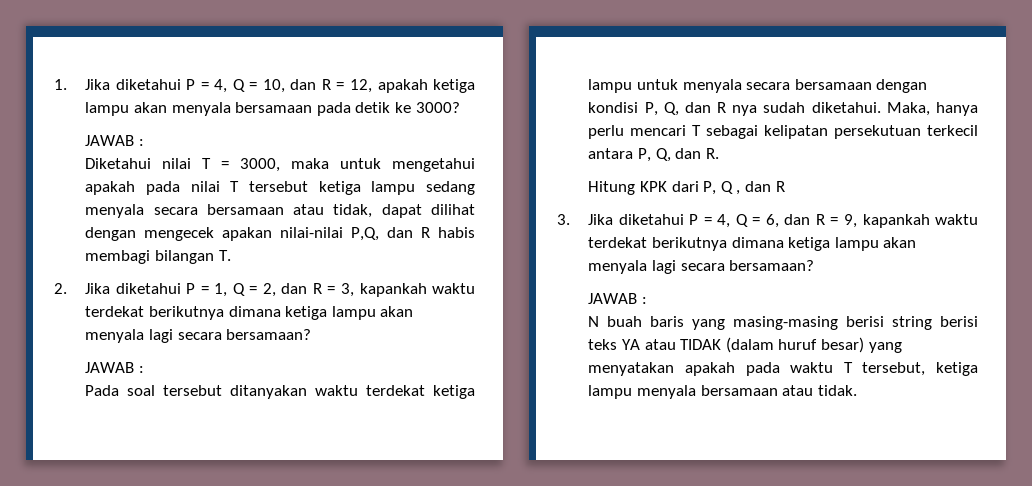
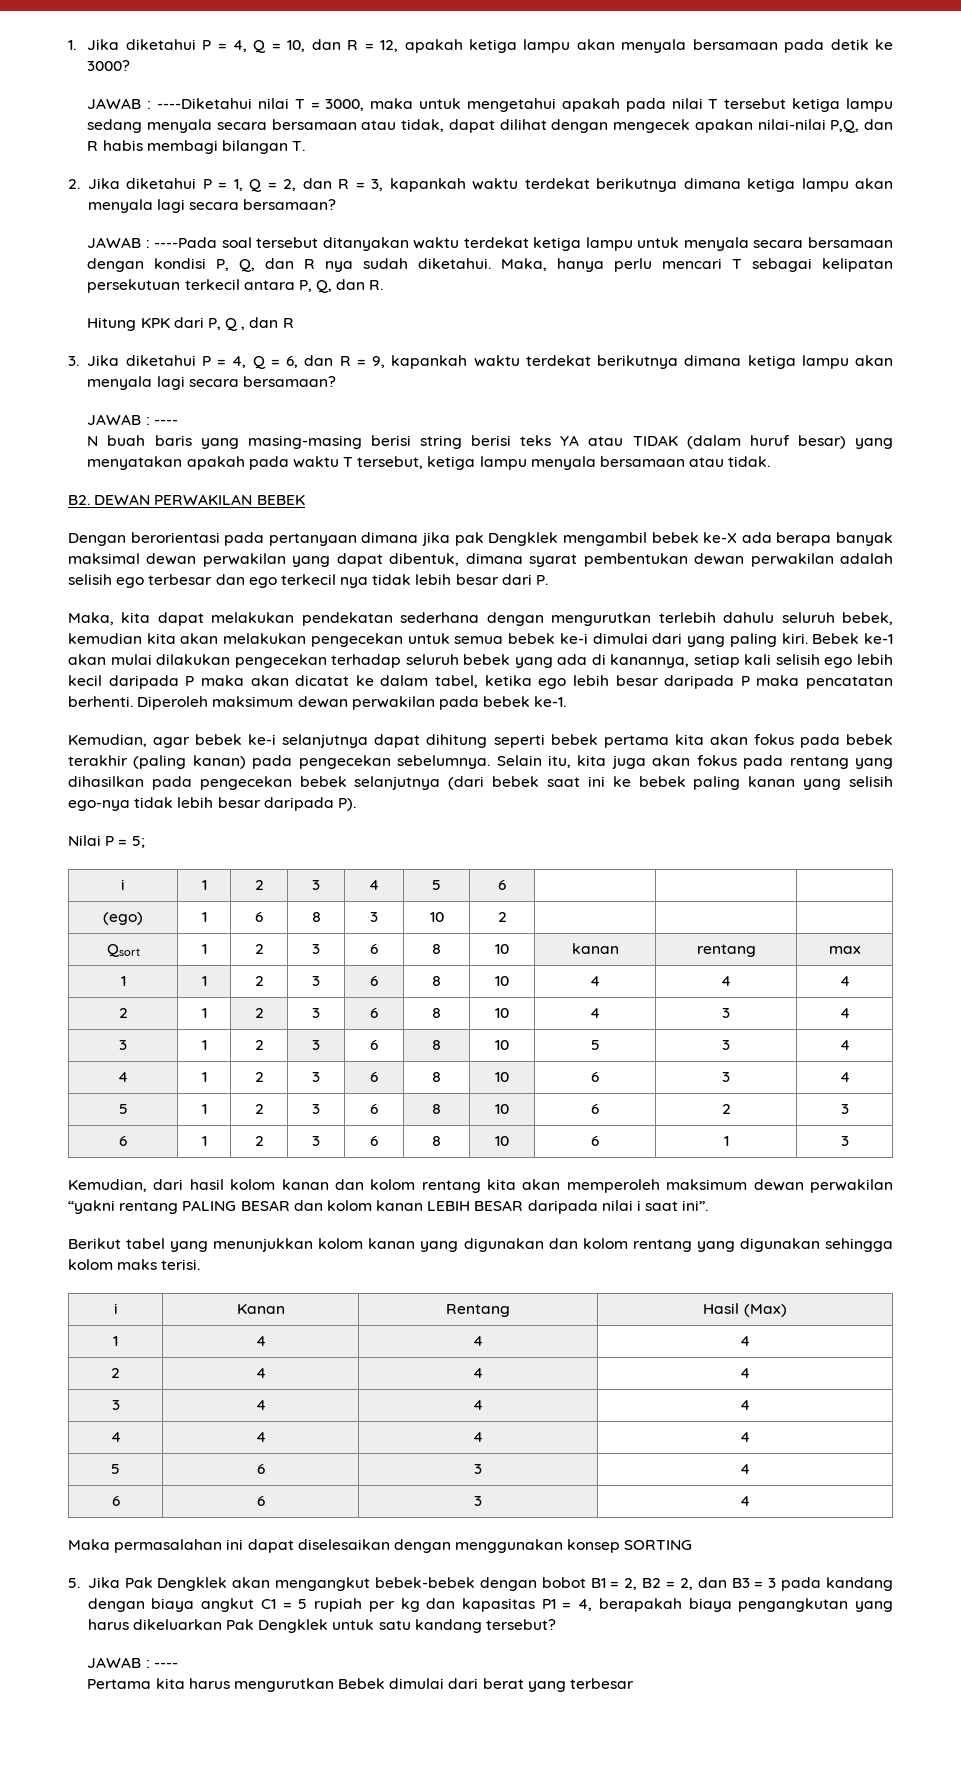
[85,158,152,169] // Diketahui -> [157,98,253,109] ----Diketahui
[85,385,120,396] // Pada -> [154,237,218,248] ----Pada
(648, 300) none -> [153,419,178,425] ----
(857, 390) none -> [68,494,305,505] [68,532,894,546] [68,553,893,567] [68,574,549,588] [68,612,893,626] [68,633,894,647] [68,654,893,668] [68,675,893,689] [68,696,567,710] [68,734,893,748] [68,755,894,769] [68,776,894,790] [68,797,356,811] [68,835,145,848] [121,879,125,890] [201,880,207,890] [254,880,264,890] [312,880,320,890] [369,880,379,890] [432,880,441,890] [498,880,506,890] [103,912,143,925] [201,912,207,922] [255,912,263,922] [311,912,321,922] [370,912,378,922] [429,912,444,922] [497,912,507,922] [106,944,140,957] [201,944,207,954] [254,944,264,954] [312,944,320,954] [370,944,378,954] [432,944,441,954] [495,944,509,954] [571,943,619,954] [696,944,756,957] [828,946,861,954] [120,976,126,986] [201,976,207,986] [254,976,264,986] [312,976,320,986] [370,976,378,986] [432,976,441,986] [495,976,509,986] [590,976,600,986] [721,976,731,986] [839,976,850,986] [118,1008,128,1018] [201,1008,207,1018] [254,1008,264,1018] [312,1008,320,1018] [370,1008,378,1018] [432,1008,441,1018] [495,1008,509,1018] [590,1008,600,1018] [722,1008,730,1018] [839,1008,850,1018] [119,1040,127,1050] [201,1040,207,1050] [254,1040,264,1050] [312,1040,320,1050] [370,1040,378,1050] [432,1040,441,1050] [495,1040,509,1050] [590,1040,600,1050] [722,1040,730,1050] [839,1040,850,1050] [118,1072,128,1082] [201,1072,207,1082] [254,1072,264,1082] [312,1072,320,1082] [370,1072,378,1082] [432,1072,441,1082] [495,1072,509,1082] [591,1072,599,1082] [722,1072,730,1082] [839,1072,850,1082] [118,1104,128,1114] [201,1104,207,1114] [254,1104,264,1114] [312,1104,320,1114] [370,1104,378,1114] [432,1104,441,1114] [495,1104,509,1114] [591,1104,599,1114] [721,1104,731,1114] [840,1104,849,1114] [119,1136,127,1146] [201,1136,207,1146] [254,1136,264,1146] [312,1136,320,1146] [370,1136,378,1146] [432,1136,441,1146] [495,1136,509,1146] [591,1136,599,1146] [723,1136,729,1146] [840,1136,849,1146] [68,1179,893,1193] [68,1200,709,1214] [68,1238,894,1252] [68,1259,201,1270] [113,1303,118,1314] [236,1304,285,1314] [446,1304,510,1317] [703,1303,787,1317] [113,1336,118,1346] [255,1336,266,1346] [473,1336,483,1346] [740,1336,750,1346] [111,1368,120,1378] [255,1368,266,1378] [473,1368,483,1378] [740,1368,750,1378] [111,1400,120,1410] [255,1400,266,1410] [473,1400,483,1410] [740,1400,750,1410] [110,1432,121,1442] [255,1432,266,1442] [473,1432,483,1442] [740,1432,750,1442] [111,1464,120,1474] [256,1464,265,1474] [474,1464,482,1474] [740,1464,750,1474] [111,1496,120,1506] [256,1496,265,1506] [474,1496,482,1506] [740,1496,750,1506] [68,1539,693,1553] [68,1577,893,1591] [87,1598,894,1612] [87,1619,557,1633] [87,1657,178,1668] [87,1678,634,1692] // B2. DEWAN PERWAKILAN BEBEK // Dengan berorientasi pada pertanyaan dimana jika pak Dengklek mengambil bebek ke-X ada berapa banyak maksimal dewan perwakilan yang dapat dibentuk, dimana syarat pembentukan dewan perwakilan adalah selisih ego terbesar dan ego terkecil nya tidak lebih besar dari P. // Maka, kita dapat melakukan pendekatan sederhana dengan mengurutkan terlebih dahulu seluruh bebek, kemudian kita akan melakukan pengecekan untuk semua bebek ke-i dimulai dari yang paling kiri. Bebek ke-1 akan mulai dilakukan pengecekan terhadap seluruh bebek yang ada di kanannya, setiap kali selisih ego lebih kecil daripada P maka akan dicatat ke dalam tabel, ketika ego lebih besar daripada P maka pencatatan berhenti. Diperoleh maksimum dewan perwakilan pada bebek ke-1. // Kemudian, agar bebek ke-i selanjutnya dapat dihitung seperti bebek pertama kita akan fokus pada bebek terakhir (paling kanan) pada pengecekan sebelumnya. Selain itu, kita juga akan fokus pada rentang yang dihasilkan pada pengecekan bebek selanjutnya (dari bebek saat ini ke bebek paling kanan yang selisih ego-nya tidak lebih besar daripada P). // Nilai P = 5; // i | 1 | 2 | 3 | 4 | 5 | 6 | | | // (ego) | 1 | 6 | 8 | 3 | 10 | 2 | | | // Qsort | 1 | 2 | 3 | 6 | 8 | 10 | kanan | rentang | max // 1 | 1 | 2 | 3 | 6 | 8 | 10 | 4 | 4 | 4 // 2 | 1 | 2 | 3 | 6 | 8 | 10 | 4 | 3 | 4 // 3 | 1 | 2 | 3 | 6 | 8 | 10 | 5 | 3 | 4 // 4 | 1 | 2 | 3 | 6 | 8 | 10 | 6 | 3 | 4 // 5 | 1 | 2 | 3 | 6 | 8 | 10 | 6 | 2 | 3 // 6 | 1 | 2 | 3 | 6 | 8 | 10 | 6 | 1 | 3 // Kemudian, dari hasil kolom kanan dan kolom rentang kita akan memperoleh maksimum dewan perwakilan “yakni rentang PALING BESAR dan kolom kanan LEBIH BESAR daripada nilai i saat ini”. // Berikut tabel yang menunjukkan kolom kanan yang digunakan dan kolom rentang yang digunakan sehingga kolom maks terisi. // i | Kanan | Rentang | Hasil (Max) // 1 | 4 | 4 | 4 // 2 | 4 | 4 | 4 // 3 | 4 | 4 | 4 // 4 | 4 | 4 | 4 // 5 | 6 | 3 | 4 // 6 | 6 | 3 | 4 // Maka permasalahan ini dapat diselesaikan dengan menggunakan konsep SORTING // 5. Jika Pak Dengklek akan mengangkut bebek-bebek dengan bobot B1 = 2, B2 = 2, dan B3 = 3 pada kandang dengan biaya angkut C1 = 5 rupiah per kg dan kapasitas P1 = 4, berapakah biaya pengangkutan yang harus dikeluarkan Pak Dengklek untuk satu kandang tersebut? // JAWAB : ---- // Pertama kita harus mengurutkan Bebek dimulai dari berat yang terbesar

